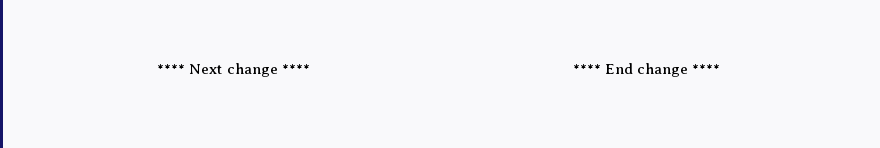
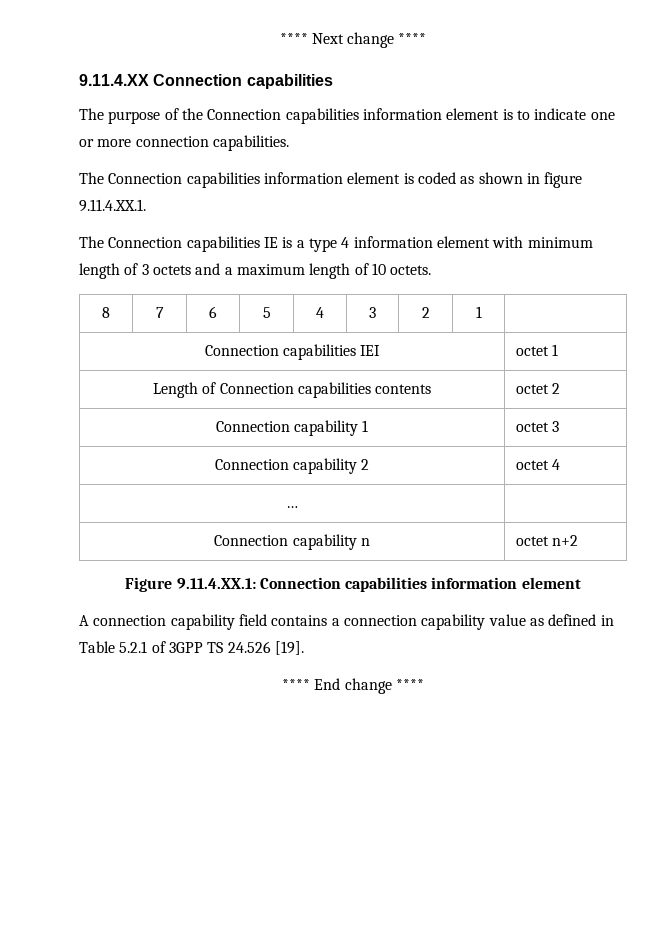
(310, 69) none -> [79,74,333,89] [79,108,615,124] [79,135,289,151] [79,172,583,188] [79,199,146,212] [79,236,593,252] [79,263,432,279] [102,307,110,318] [155,307,164,318] [209,306,217,318] [262,307,271,318] [316,307,324,318] [369,307,376,318] [421,307,430,318] [475,306,482,318] [204,344,381,360] [515,344,558,356] [152,382,432,398] [515,383,560,394] [215,420,369,436] [515,421,559,432] [214,458,370,474] [515,459,560,470] [286,506,298,508] [214,534,370,550] [515,535,578,546] [125,577,581,592] [79,614,614,630] [79,641,304,655] // 9.11.4.XX Connection capabilities // The purpose of the Connection capabilities information element is to indicate one or more connection capabilities. // The Connection capabilities information element is coded as shown in figure 9.11.4.XX.1. // The Connection capabilities IE is a type 4 information element with minimum length of 3 octets and a maximum length of 10 octets. // 8 | 7 | 6 | 5 | 4 | 3 | 2 | 1 | // Connection capabilities IEI | octet 1 // Length of Connection capabilities contents | octet 2 // Connection capability 1 | octet 3 // Connection capability 2 | octet 4 // … | // Connection capability n | octet n+2 // Figure 9.11.4.XX.1: Connection capabilities information element // A connection capability field contains a connection capability value as defined in Table 5.2.1 of 3GPP TS 24.526 [19].

